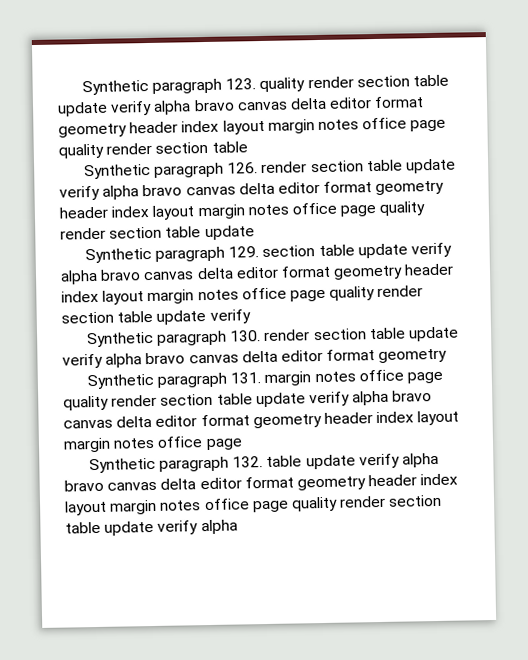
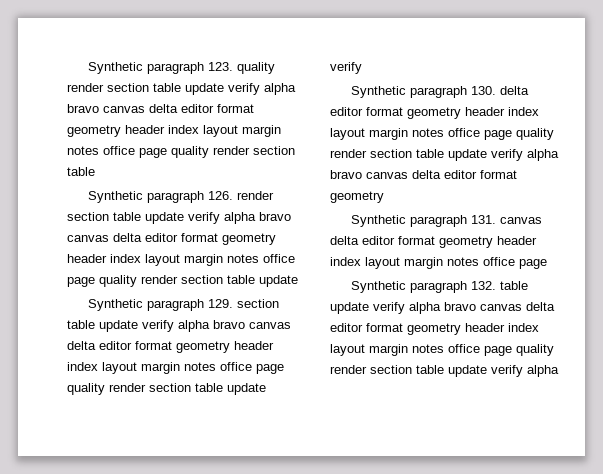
(262, 336) none -> [500,86,530,95] [330,107,539,119] [330,128,554,140] delta editor format geometry header index layout margin notes office page quality
[264,369,443,386] [63,390,433,411] margin notes office page quality render section table update verify alpha bravo -> (497, 219) none

